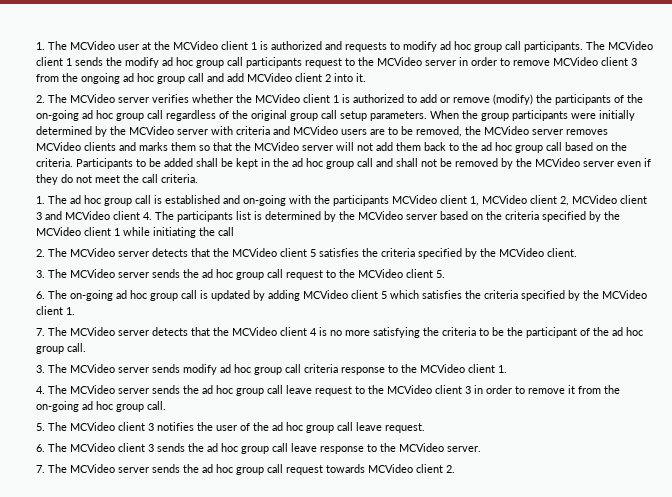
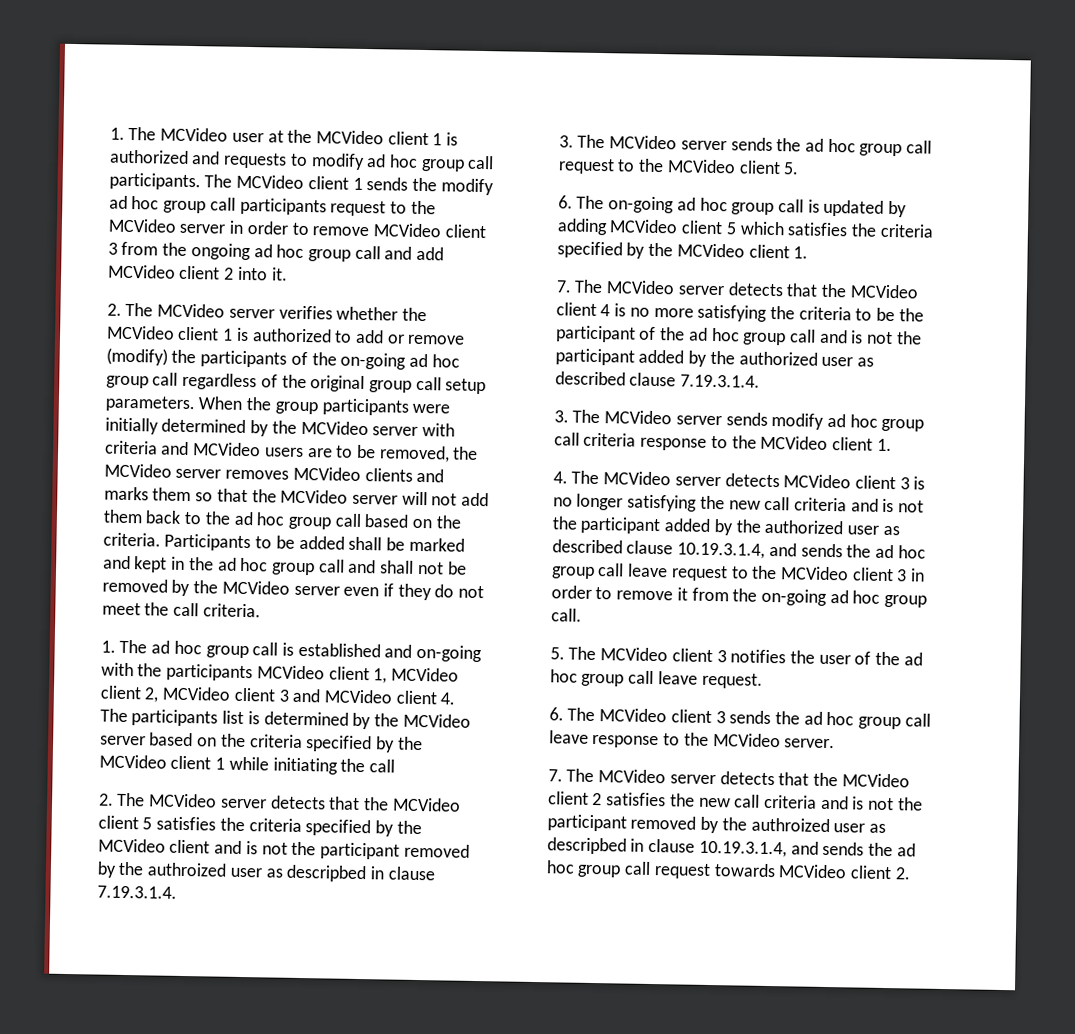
(234, 162) none -> [408,537,465,552] [102,555,131,570] marked and
[547,248,578,257] client. -> [169,839,470,860] [96,861,435,883] [96,885,177,899] client and is not the participant removed by the authroized user as descripbed in clause 7.19.3.1.4.
[67,343,87,352] call. -> [790,329,922,345] [554,348,875,367] [554,371,761,388] call and is not the participant added by the authorized user as described clause 7.19.3.1.4.
(150, 391) none -> [724,473,926,490] [552,493,925,513] [551,516,900,536] [551,539,797,559] detects MCVideo client 3 is no longer satisfying the new call criteria and is not the participant added by the authorized user as described clause 10.19.3.1.4, and
(150, 470) none -> [719,771,910,788] [547,791,923,811] [546,814,887,834] [546,837,819,858] detects that the MCVideo client 2 satisfies the new call criteria and is not the participant removed by the authroized user as descripbed in clause 10.19.3.1.4, and

